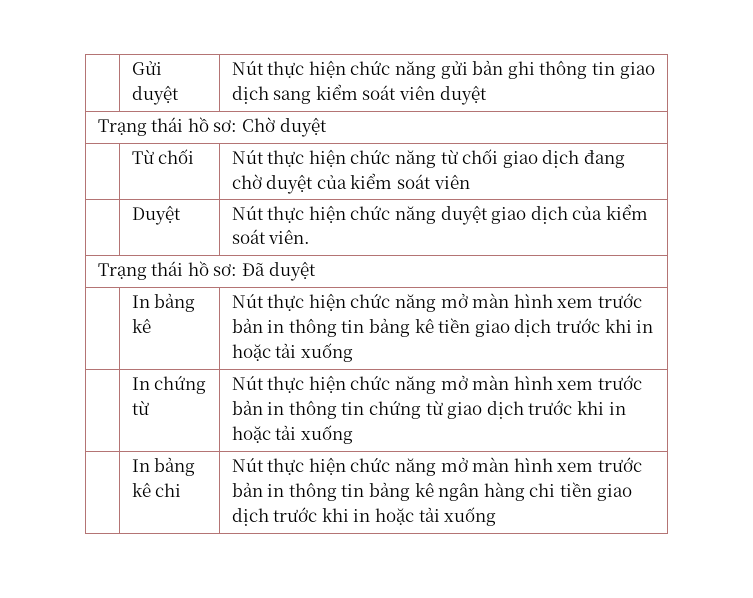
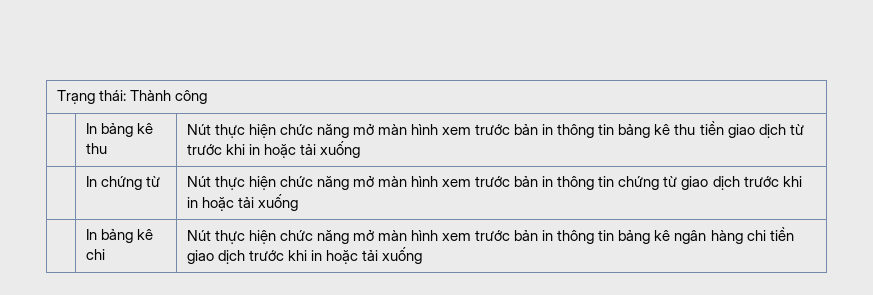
[131,61,162,75] [131,85,179,105] [231,60,655,79] [231,84,487,105] [97,117,327,137] [131,149,195,164] [231,149,625,168] [231,173,470,194] [131,205,181,225] [231,204,648,225] [231,229,311,244] [97,261,316,281] [131,293,196,312] [131,318,151,333] | Gửi duyệt | Nút thực hiện chức năng gửi bản ghi thông tin giao dịch sang kiểm soát viên duyệt // Trạng thái hồ sơ: Chờ duyệt // | Từ chối | Nút thực hiện chức năng từ chối giao dịch đang chờ duyệt của kiểm soát viên // | Duyệt | Nút thực hiện chức năng duyệt giao dịch của kiểm soát viên. // Trạng thái hồ sơ: Đã duyệt // | In bảng kê -> [56,90,207,104] [85,123,153,137] [85,143,107,154] Trạng thái: Thành công // | In bảng kê thu
[438,318,552,337] tiền giao dịch -> [674,121,804,138] thu tiền giao dịch từ

